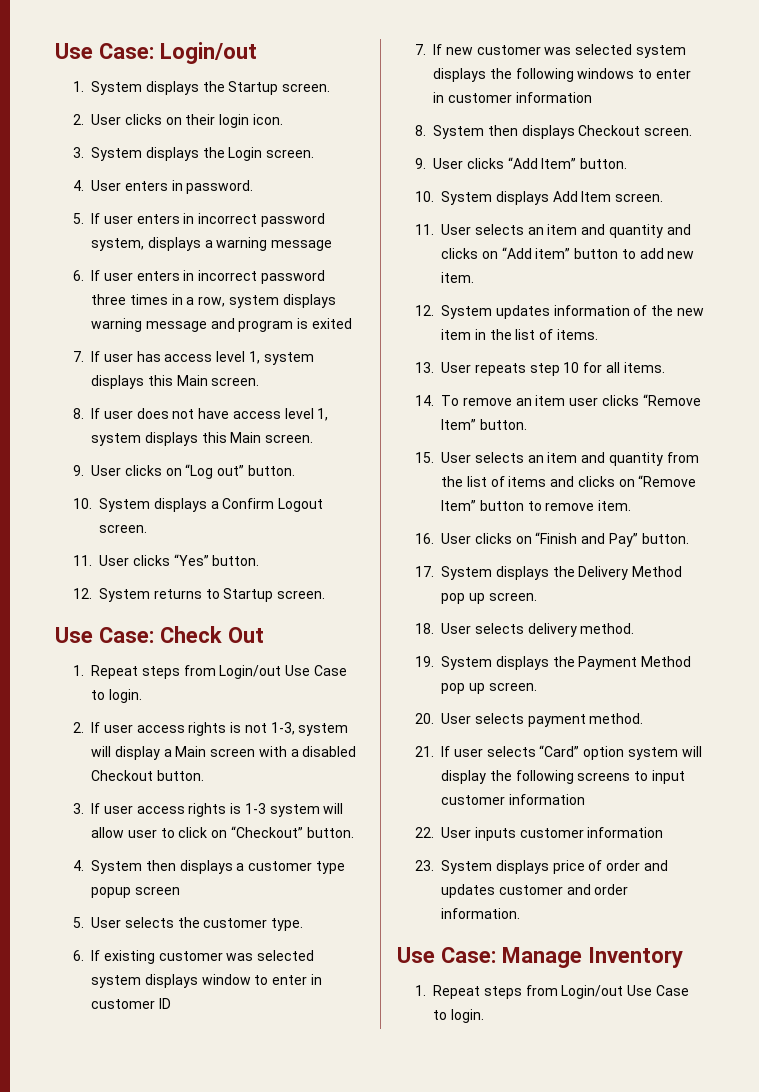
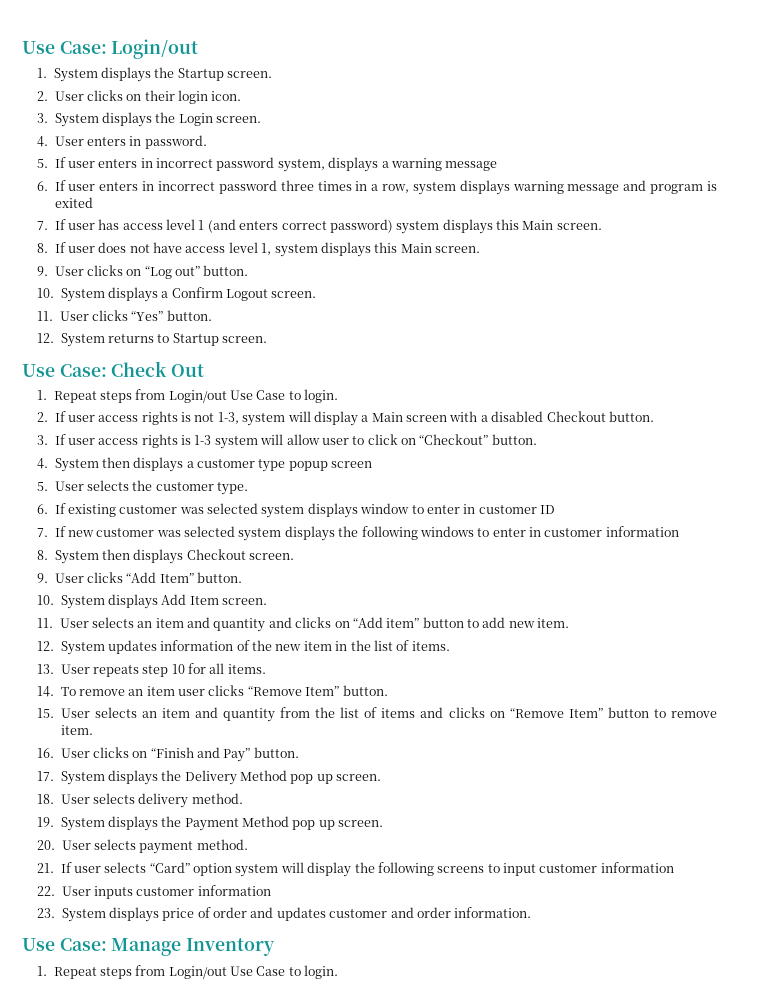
[248,351,260,364] 1, -> [198,219,393,233] 1 (and enters correct password)

